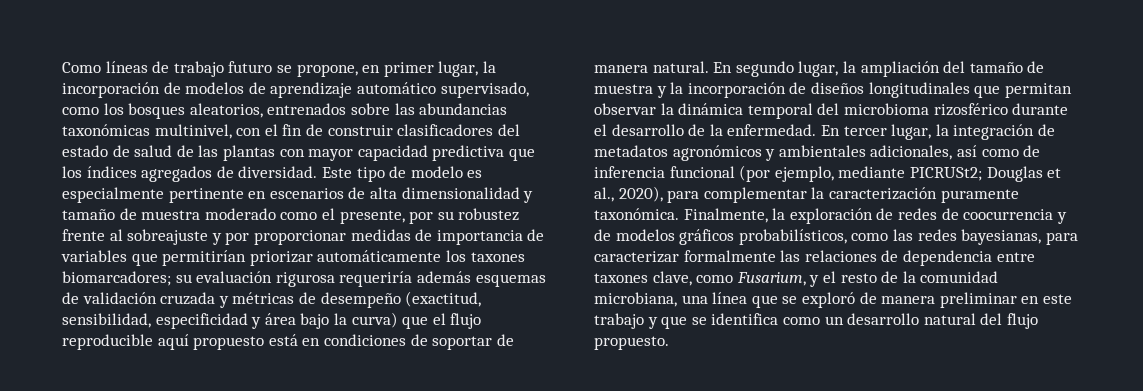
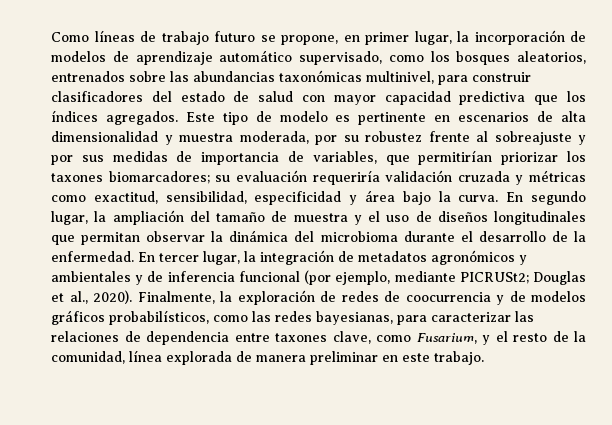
[236,124,323,136] con el fin de -> [438,75,468,85] para
[176,145,275,161] de las plantas -> (294, 96) none
[141,166,318,182] agregados de diversidad. -> [105,111,178,125] agregados.
[62,187,164,203] especialmente -> (351, 118) none
[62,208,405,224] tamaño de muestra moderado como el presente, -> [179,131,309,144] muestra moderada,
[253,230,346,245] proporcionar -> [81,155,104,162] sus
[61,250,127,262] variables -> [312,151,377,164] variables,
[317,250,442,262] automáticamente -> (559, 158) none
[275,271,546,287] [62,292,79,304] rigurosa requeriría además esquemas de -> [312,170,380,185] requeriría
[298,291,482,308] de desempeño (exactitud, -> [51,191,158,204] como exactitud,
[351,312,482,329] [62,334,514,350] [594,61,709,73] curva) que el flujo reproducible aquí propuesto está en condiciones de soportar de manera natural. -> [458,195,499,202] curva.
[670,82,786,98] la incorporación -> [368,211,410,222] el uso
[747,103,813,119] temporal -> (289, 236) none
[933,103,1008,116] rizosférico -> (398, 236) none
[870,145,1019,160] adicionales, así como -> [135,275,144,285] y
[618,186,1019,203] [594,208,679,220] 2020), para complementar la caracterización puramente taxonómica. -> [93,290,132,304] 2020).
[683,250,776,262] formalmente -> (511, 317) none
[920,271,999,283] [594,292,855,308] comunidad microbiana, una línea que se exploró -> [51,350,232,365] comunidad, línea explorada
[594,313,1038,329] [594,336,669,350] trabajo y que se identifica como un desarrollo natural del flujo propuesto. -> [434,351,484,365] trabajo.

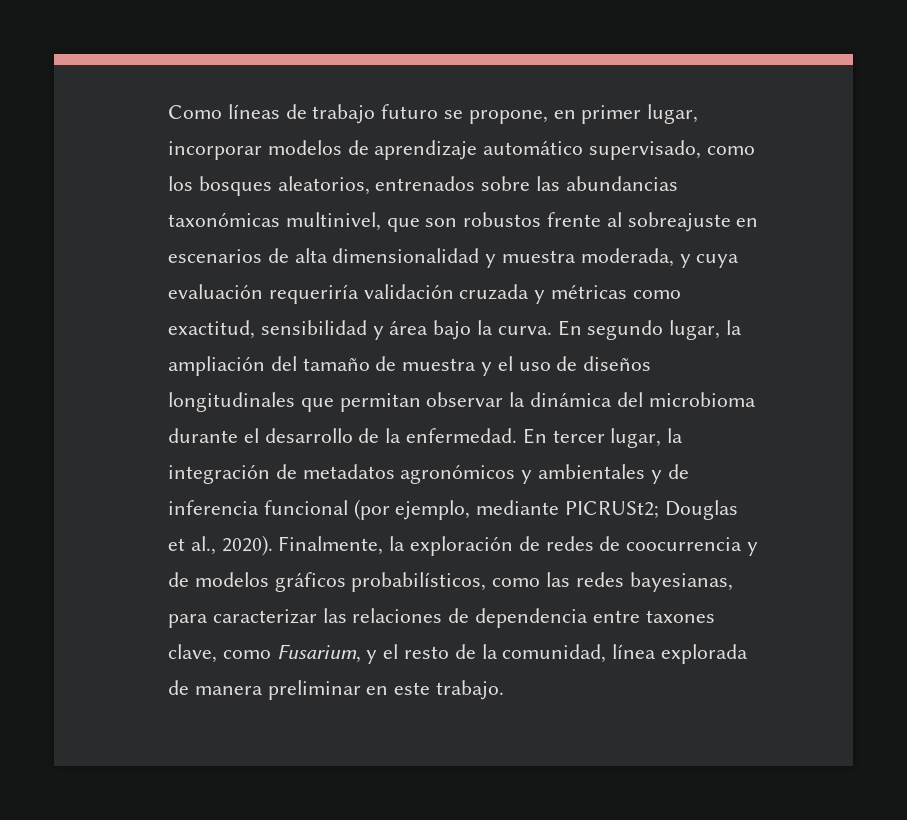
[457,30,586,45] la incorporación de -> [168,141,262,160] incorporar
[438,72,531,85] [51,91,586,105] [51,110,427,125] para construir clasificadores del estado de salud con mayor capacidad predictiva que los índices agregados. Este tipo de modelo es pertinente -> [386,212,731,232] que son robustos frente al sobreajuste
[315,131,586,145] [51,150,586,165] [51,171,231,184] por su robustez frente al sobreajuste y por sus medidas de importancia de variables, que permitirían priorizar los taxones biomarcadores; su -> [679,254,740,268] y cuya
[165,191,342,205] sensibilidad, especificidad -> [260,320,367,335] sensibilidad

